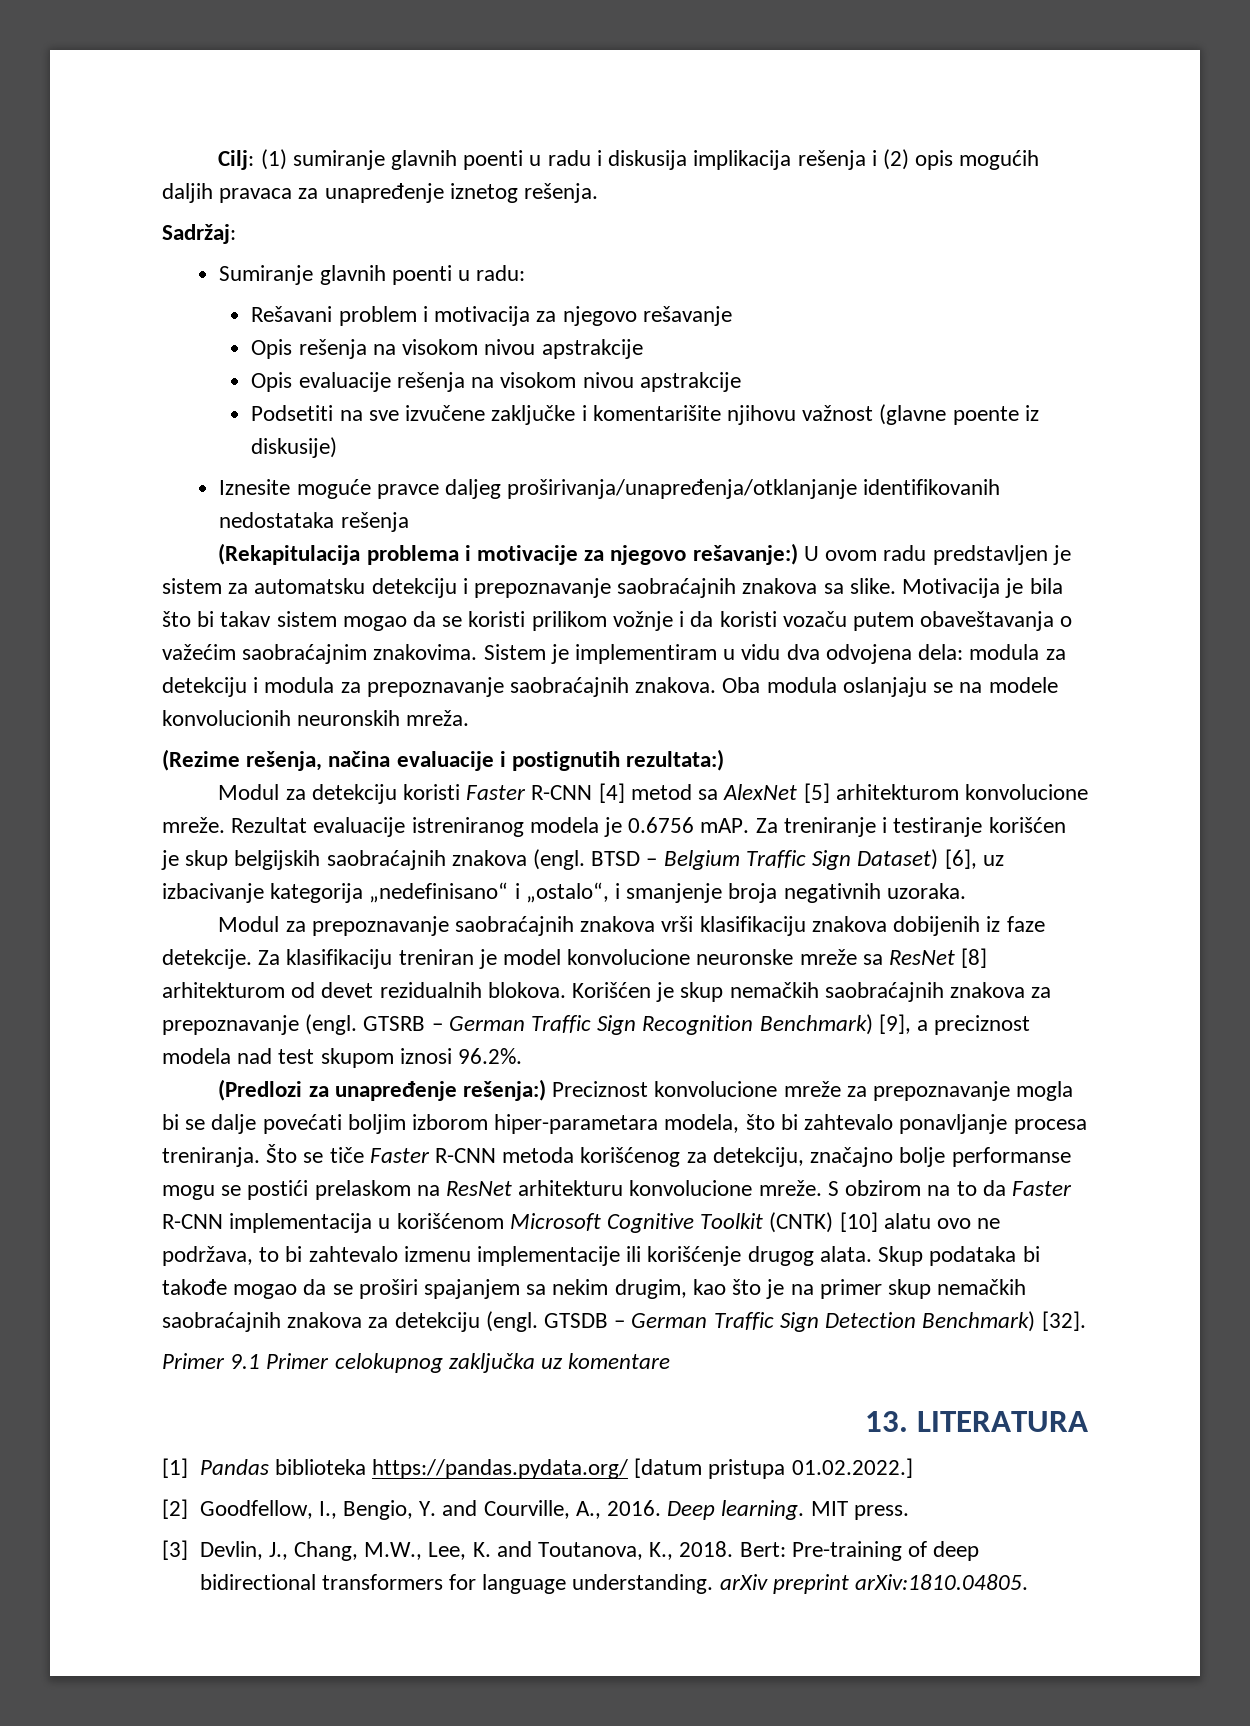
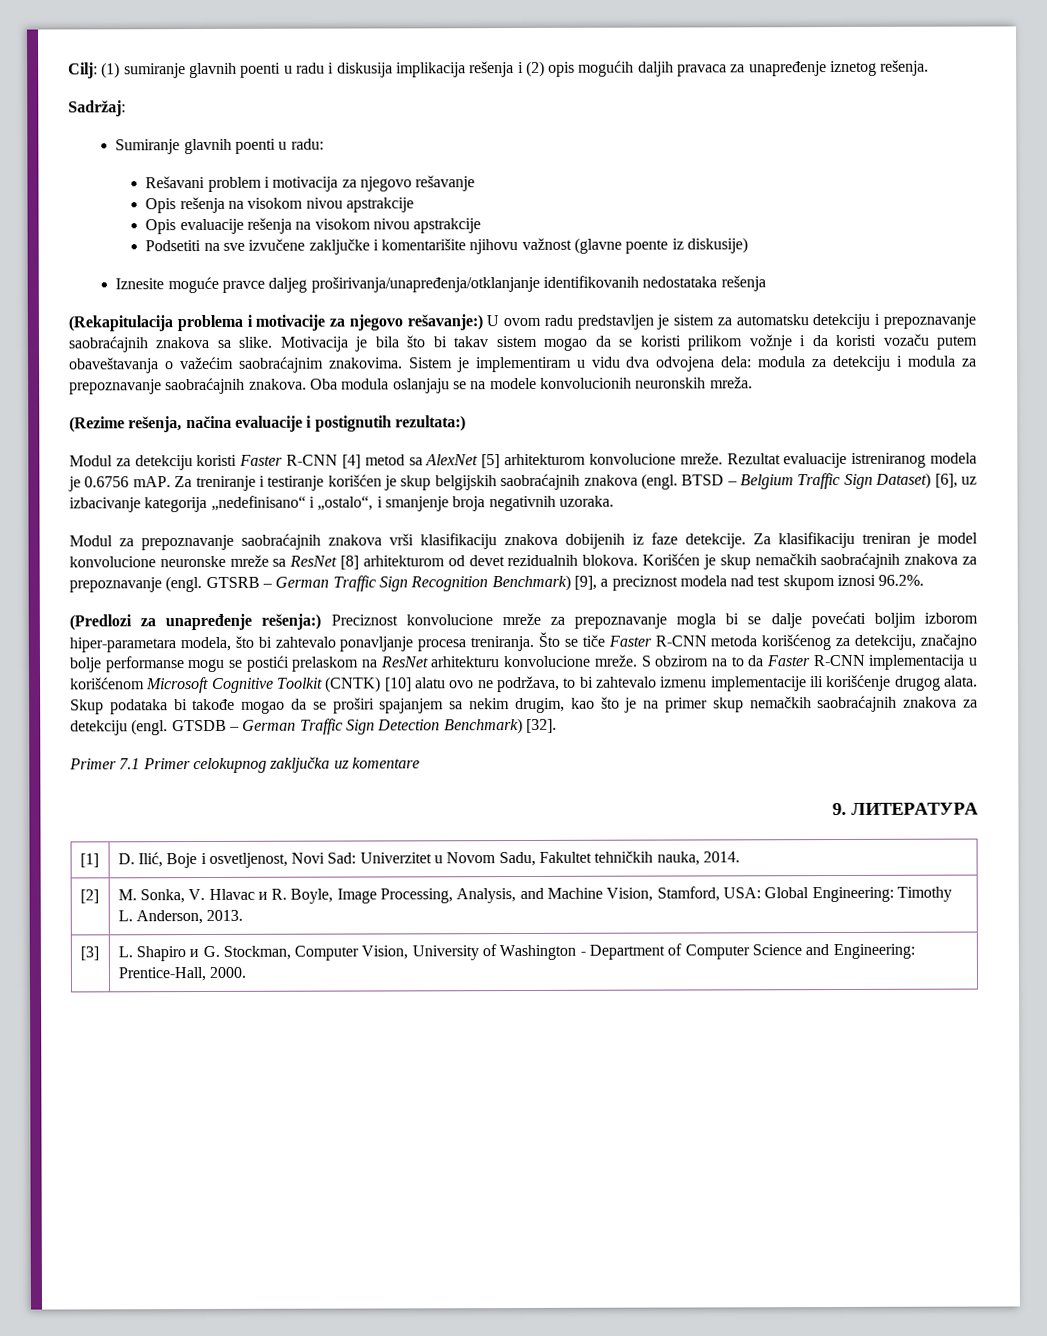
[230,1354,261,1369] 9.1 -> [119,758,141,770] 7.1
[865,1411,1088,1432] [162,1458,913,1479] [162,1499,909,1520] [162,1540,980,1561] [199,1574,1028,1594] 13. LITERATURA // [1] Pandas biblioteka https://pandas.pydata.org/ [datum pristupa 01.02.2022.] // [2] Goodfellow, I., Bengio, Y. and Courville, A., 2016. Deep learning. MIT press. // [3] Devlin, J., Chang, M.W., Lee, K. and Toutanova, K., 2018. Bert: Pre-training of deep bidirectional transformers for language understanding. arXiv preprint arXiv:1810.04805. -> [832,802,979,816] [79,853,99,868] [117,850,741,869] [79,889,99,904] [117,886,952,904] [117,909,244,925] [79,946,99,961] [117,943,915,962] [117,966,246,982] 9. ЛИТЕРАТУРА // [1] | D. Ilić, Boje i osvetljenost, Novi Sad: Univerzitet u Novom Sadu, Fakultet tehničkih nauka, 2014. // [2] | M. Sonka, V. Hlavac и R. Boyle, Image Processing, Analysis, and Machine Vision, Stamford, USA: Global Engineering: Timothy L. Anderson, 2013. // [3] | L. Shapiro и G. Stockman, Computer Vision, University of Washington - Department of Computer Science and Engineering: Prentice-Hall, 2000.

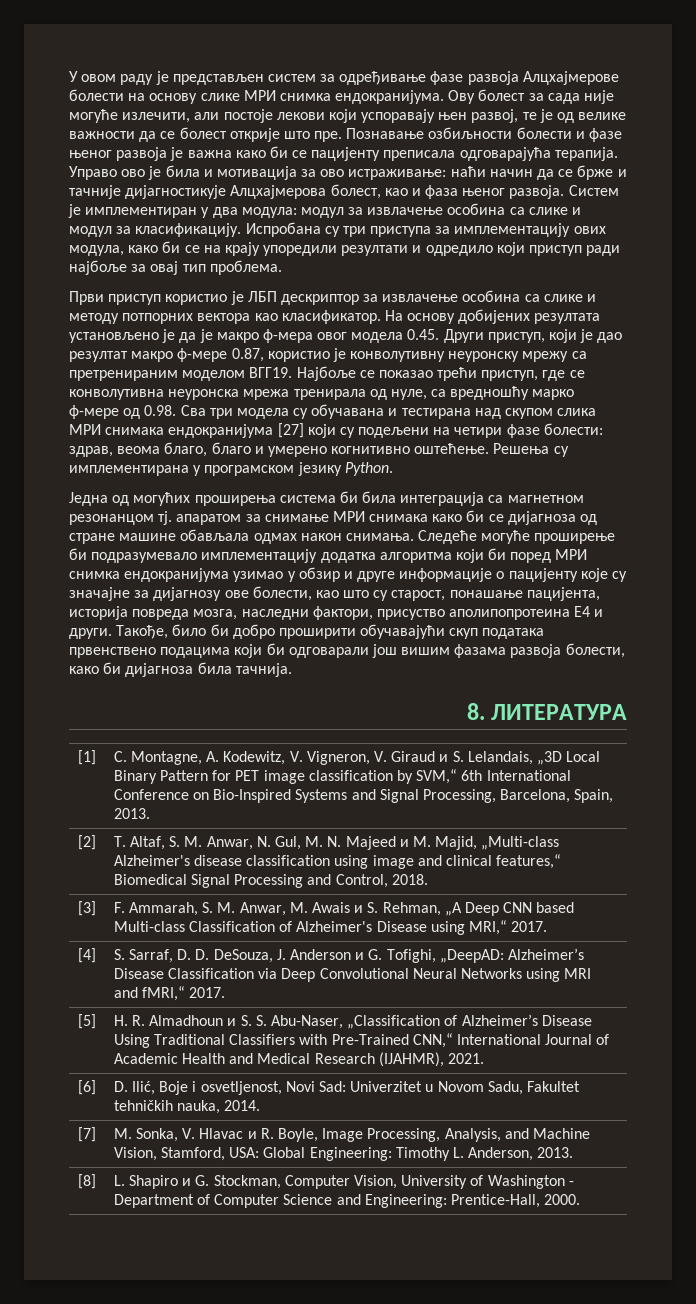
[68,59,930,79] [68,100,126,117] [115,138,324,155] [145,175,476,192] [145,196,414,214] [145,217,482,235] [145,237,749,255] [115,275,766,294] [68,313,976,332] [68,333,979,353] [69,355,978,374] [69,376,753,395] [69,415,466,433] [69,452,978,471] [68,472,978,492] [69,495,614,513] [69,531,978,551] [69,552,978,570] [69,574,925,593] [69,611,978,631] [69,631,977,653] [69,654,978,673] [70,674,979,694] [70,695,979,715] [70,718,557,736] [69,756,420,774] [832,802,979,816] [79,853,99,868] Cilj: (1) sumiranje glavnih poenti u radu i diskusija implikacija rešenja i (2) opis mogućih daljih pravaca za unapređenje iznetog rešenja. // Sadržaj: // Sumiranje glavnih poenti u radu: // Rešavani problem i motivacija za njegovo rešavanje // Opis rešenja na visokom nivou apstrakcije // Opis evaluacije rešenja na visokom nivou apstrakcije // Podsetiti na sve izvučene zaključke i komentarišite njihovu važnost (glavne poente iz diskusije) // Iznesite moguće pravce daljeg proširivanja/unapređenja/otklanjanje identifikovanih nedostataka rešenja // (Rekapitulacija problema i motivacije za njegovo rešavanje:) U ovom radu predstavljen je sistem za automatsku detekciju i prepoznavanje saobraćajnih znakova sa slike. Motivacija je bila što bi takav sistem mogao da se koristi prilikom vožnje i da koristi vozaču putem obaveštavanja o važećim saobraćajnim znakovima. Sistem je implementiram u vidu dva odvojena dela: modula za detekciju i modula za prepoznavanje saobraćajnih znakova. Oba modula oslanjaju se na modele konvolucionih neuronskih mreža. // (Rezime rešenja, načina evaluacije i postignutih rezultata:) // Modul za detekciju koristi Faster R-CNN [4] metod sa AlexNet [5] arhitekturom konvolucione mreže. Rezultat evaluacije istreniranog modela je 0.6756 mAP. Za treniranje i testiranje korišćen je skup belgijskih saobraćajnih znakova (engl. BTSD – Belgium Traffic Sign Dataset) [6], uz izbacivanje kategorija „nedefinisano“ i „ostalo“, i smanjenje broja negativnih uzoraka. // Modul za prepoznavanje saobraćajnih znakova vrši klasifikaciju znakova dobijenih iz faze detekcije. Za klasifikaciju treniran je model konvolucione neuronske mreže sa ResNet [8] arhitekturom od devet rezidualnih blokova. Korišćen je skup nemačkih saobraćajnih znakova za prepoznavanje (engl. GTSRB – German Traffic Sign Recognition Benchmark) [9], a preciznost modela nad test skupom iznosi 96.2%. // (Predlozi za unapređenje rešenja:) Preciznost konvolucione mreže za prepoznavanje mogla bi se dalje povećati boljim izborom hiper-parametara modela, što bi zahtevalo ponavljanje procesa treniranja. Što se tiče Faster R-CNN metoda korišćenog za detekciju, značajno bolje performanse mogu se postići prelaskom na ResNet arhitekturu konvolucione mreže. S obzirom na to da Faster R-CNN implementacija u korišćenom Microsoft Cognitive Toolkit (CNTK) [10] alatu ovo ne podržava, to bi zahtevalo izmenu implementacije ili korišćenje drugog alata. Skup podataka bi takođe mogao da se proširi spajanjem sa nekim drugim, kao što je na primer skup nemačkih saobraćajnih znakova za detekciju (engl. GTSDB – German Traffic Sign Detection Benchmark) [32]. // Primer 7.1 Primer celokupnog zaključka uz komentare // 9. ЛИТЕРАТУРА // [1] -> [69,71,619,85] [69,89,615,104] [69,109,627,123] [69,127,623,142] [69,146,618,161] [69,165,627,180] [69,184,619,199] [68,203,582,218] [69,222,606,237] [69,241,621,256] [69,260,282,275] [69,290,597,305] [69,309,601,324] [69,329,623,343] [69,348,587,362] [69,366,585,381] [69,386,575,400] [69,404,597,419] [69,423,603,438] [69,442,569,457] [69,462,393,476] [69,491,584,506] [69,510,598,525] [69,529,616,544] [69,548,588,563] [69,567,628,582] [69,586,600,601] [69,606,604,620] [69,624,545,639] [69,643,625,658] [69,662,292,677] [466,703,627,720] [77,750,96,765] [113,751,601,765] [113,769,571,784] [113,789,614,803] [113,808,150,819] [77,835,96,850] [113,836,560,850] [113,854,562,869] [113,874,428,888] [77,901,96,916] [113,902,575,916] [113,920,548,935] [77,948,96,963] [113,948,584,963] [113,968,592,982] [113,986,226,1001] [77,1014,96,1029] [113,1014,592,1029] [113,1033,610,1048] [113,1052,484,1067] [77,1080,96,1095] У овом раду је представљен систем за одређивање фазе развоја Алцхајмерове болести на основу слике МРИ снимка ендокранијума. Ову болест за сада није могуће излечити, али постоје лекови који успоравају њен развој, те је од велике важности да се болест открије што пре. Познавање озбиљности болести и фазе њеног развоја је важна како би се пацијенту преписала одговарајућа терапија. Управо ово је била и мотивација за ово истраживање: наћи начин да се брже и тачније дијагностикује Алцхајмерова болест, као и фаза њеног развоја. Систем је имплементиран у два модула: модул за извлачење особина са слике и модул за класификацију. Испробана су три приступа за имплементацију ових модула, како би се на крају упоредили резултати и одредило који приступ ради најбоље за овај тип проблема. // Први приступ користио је ЛБП дескриптор за извлачење особина са слике и методу потпорних вектора као класификатор. На основу добијених резултата установљено је да је макро ф-мера овог модела 0.45. Други приступ, који је дао резултат макро ф-мере 0.87, користио је конволутивну неуронску мрежу са претренираним моделом ВГГ19. Најбоље се показао трећи приступ, где се конволутивна неуронска мрежа тренирала од нуле, са вредношћу марко ф-мере од 0.98. Сва три модела су обучавана и тестирана над скупом слика МРИ снимака ендокранијума [27] који су подељени на четири фазе болести: здрав, веома благо, благо и умерено когнитивно оштећење. Решења су имплементирана у програмском језику Python. // Једна од могућих проширења система би била интеграција са магнетном резонанцом тј. апаратом за снимање МРИ снимака како би се дијагноза од стране машине обављала одмах након снимања. Следеће могуће проширење би подразумевало имплементацију додатка алгоритма који би поред МРИ снимка ендокранијума узимао у обзир и друге информације о пацијенту које су значајне за дијагнозу ове болести, као што су старост, понашање пацијента, историја повреда мозга, наследни фактори, присуство аполипопротеина Е4 и други. Такође, било би добро проширити обучавајући скуп података првенствено подацима који би одговарали још вишим фазама развоја болести, како би дијагноза била тачнија. // 8. ЛИТЕРАТУРА // [1] | C. Montagne, A. Kodewitz, V. Vigneron, V. Giraud и S. Lelandais, „3D Local Binary Pattern for PET image classification by SVM,“ 6th International Conference on Bio-Inspired Systems and Signal Processing, Barcelona, Spain, 2013. // [2] | T. Altaf, S. M. Anwar, N. Gul, M. N. Majeed и M. Majid, „Multi-class Alzheimer's disease classification using image and clinical features,“ Biomedical Signal Processing and Control, 2018. // [3] | F. Ammarah, S. M. Anwar, M. Awais и S. Rehman, „A Deep CNN based Multi-class Classification of Alzheimer's Disease using MRI,“ 2017. // [4] | S. Sarraf, D. D. DeSouza, J. Anderson и G. Tofighi, „DeepAD: Alzheimer’s Disease Classification via Deep Convolutional Neural Networks using MRI and fMRI,“ 2017. // [5] | H. R. Almadhoun и S. S. Abu-Naser, „Classification of Alzheimer’s Disease Using Traditional Classifiers with Pre-Trained CNN,“ International Journal of Academic Health and Medical Research (IJAHMR), 2021. // [6]
[79,889,99,904] [2] -> [77,1127,96,1142] [7]
[79,946,99,961] [3] -> [77,1174,96,1189] [8]

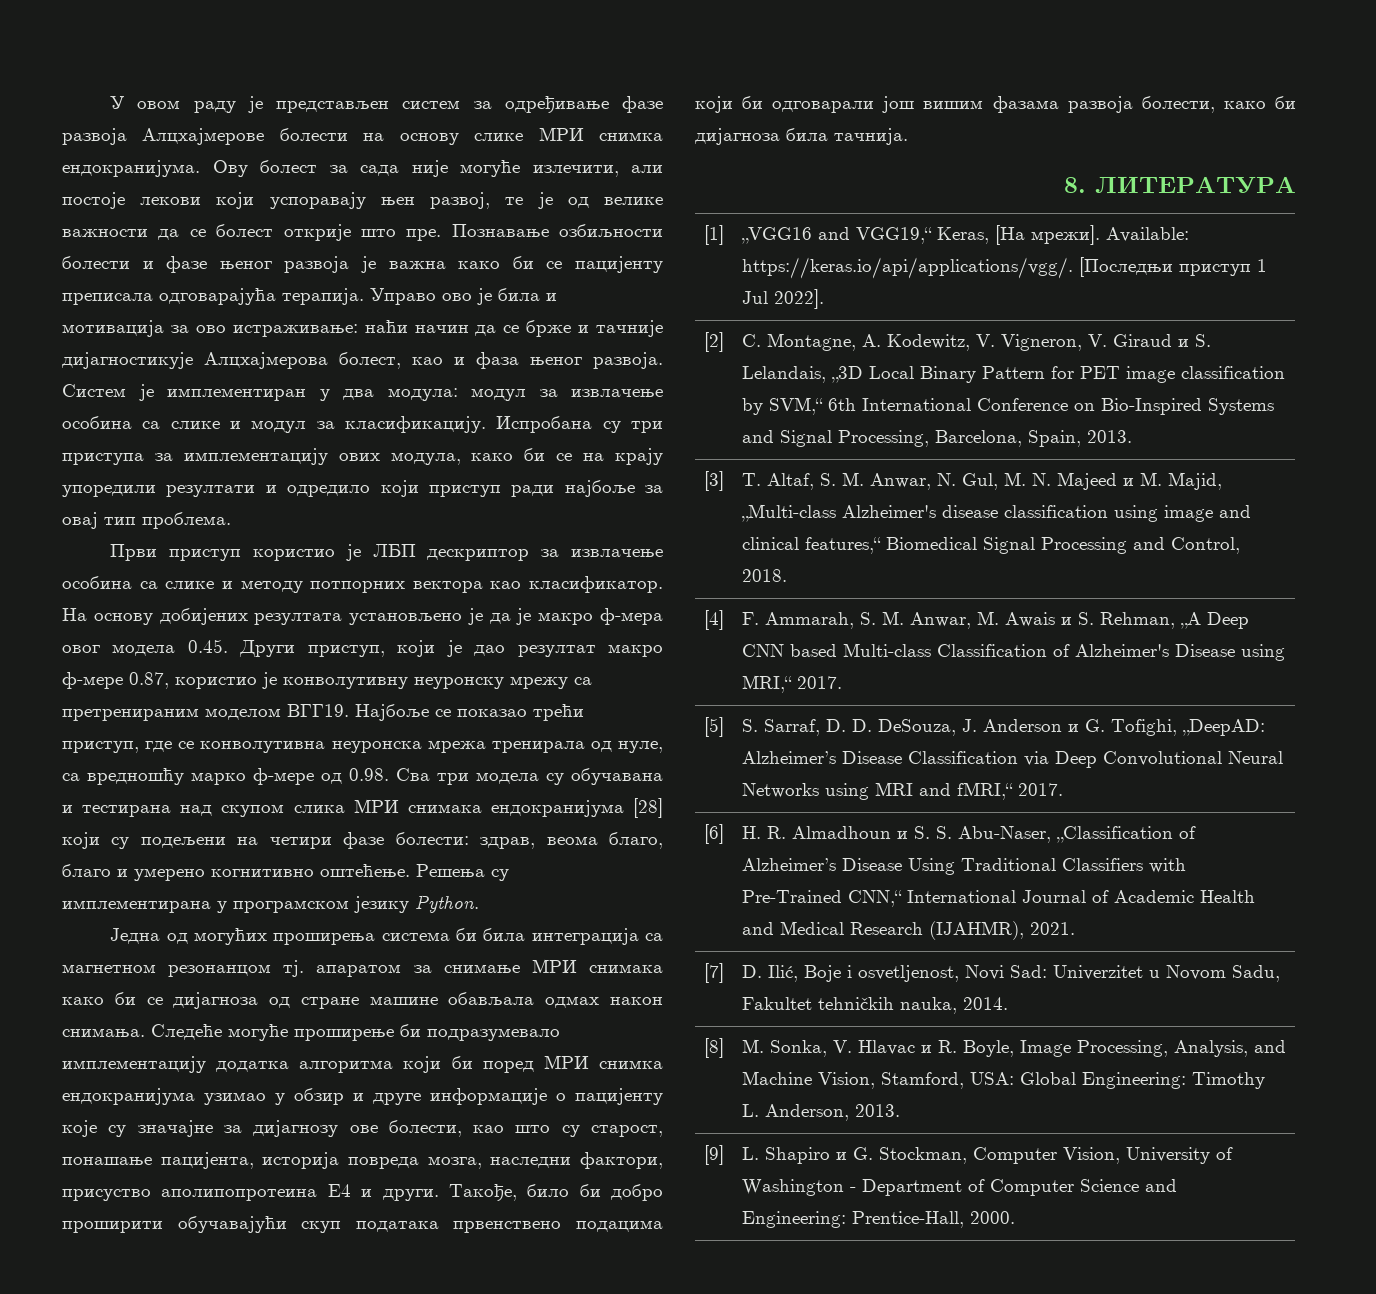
[277,423,304,438] [27] -> [633,798,663,818] [28]
(96, 757) none -> [741,225,1189,245] [741,257,1267,279] [741,289,824,309] [703,332,724,352] | „VGG16 and VGG19,“ Keras, [На мрежи]. Available: https://keras.io/api/applications/vgg/. [Последњи приступ 1 Jul 2022]. // [2]
[77,835,96,850] [2] -> [703,471,724,491] [3]
[77,901,96,916] [3] -> [703,610,724,630] [4]
[77,948,96,963] [4] -> [703,717,724,737] [5]
[77,1014,96,1029] [5] -> [703,824,724,844] [6]
[77,1080,96,1095] [6] -> [703,963,724,983] [7]
[77,1127,96,1142] [7] -> [703,1038,724,1058] [8]
[77,1174,96,1189] [8] -> [703,1145,724,1165] [9]

